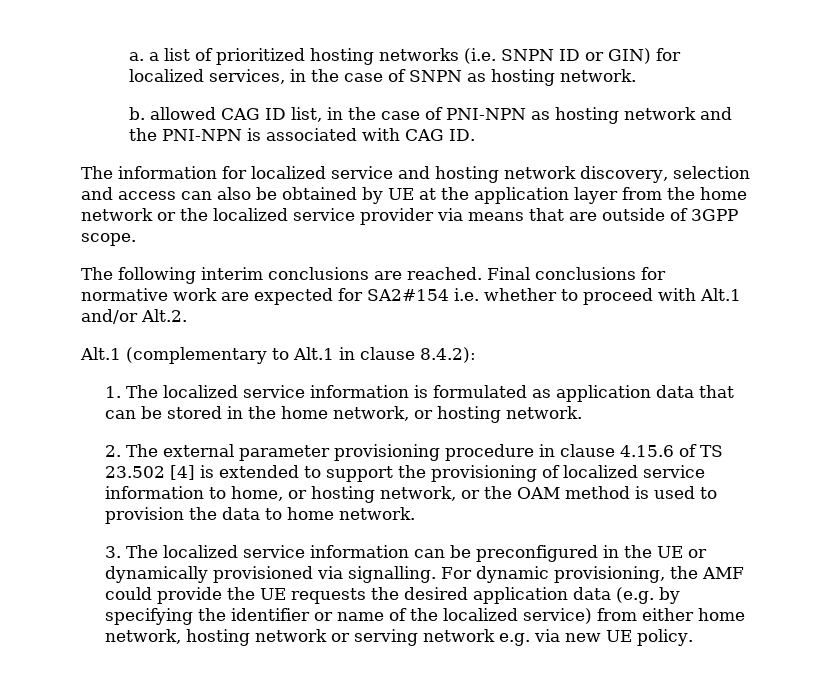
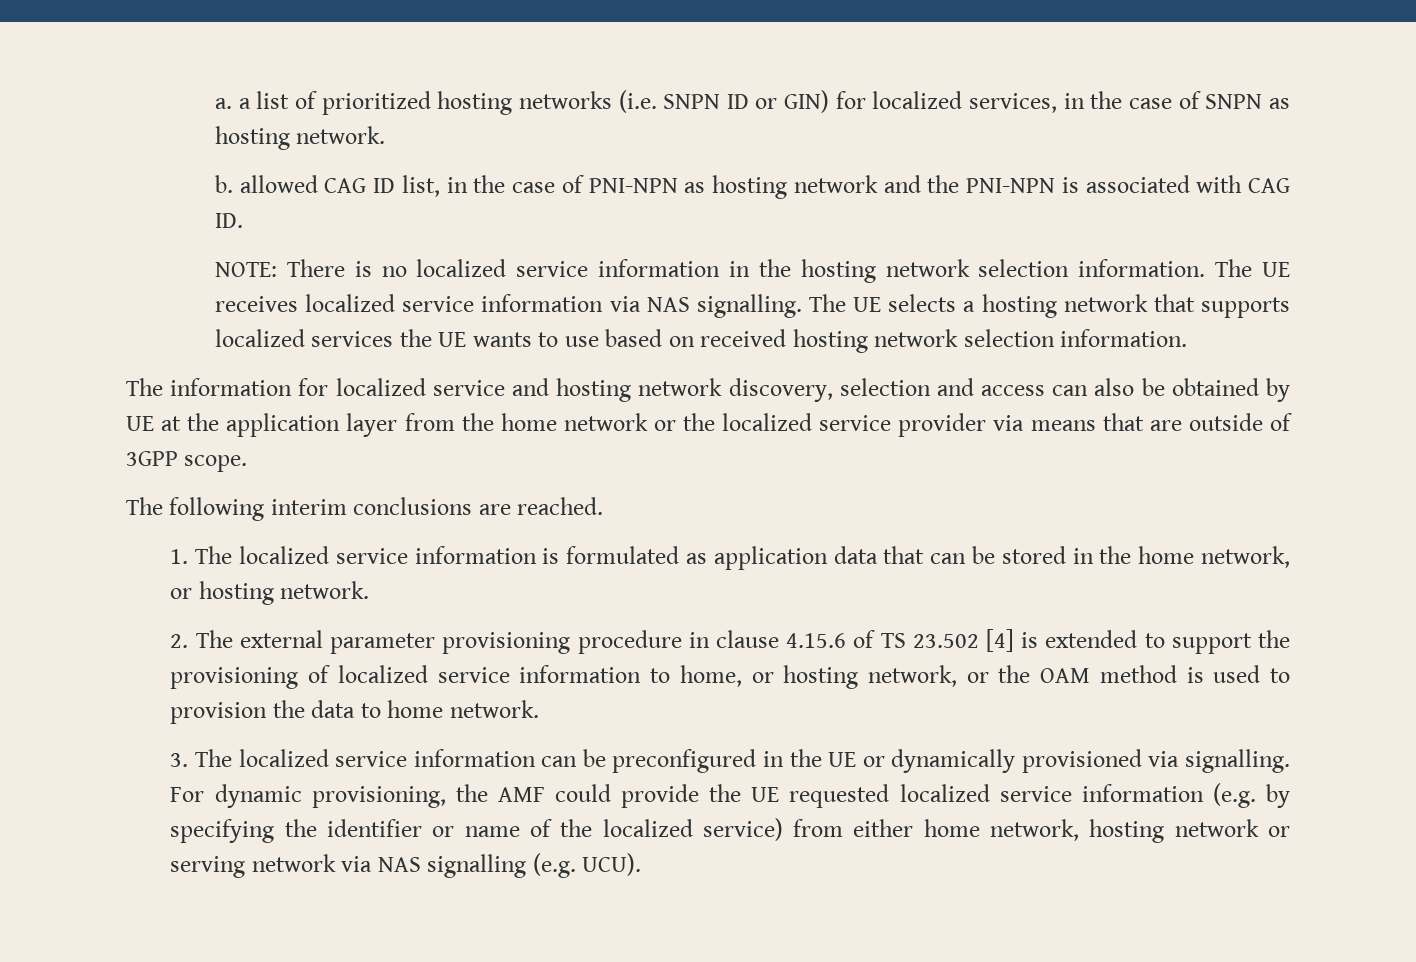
(475, 135) none -> [214,259,1290,283] [214,294,1290,318] [214,329,1188,353] // NOTE: There is no localized service information in the hosting network selection information. The UE receives localized service information via NAS signalling. The UE selects a hosting network that supports localized services the UE wants to use based on received hosting network selection information.
[487,267,666,280] [81,288,741,305] [81,309,187,324] [80,347,476,364] Final conclusions for normative work are expected for SA2#154 i.e. whether to proceed with Alt.1 and/or Alt.2. // Alt.1 (complementary to Alt.1 in clause 8.4.2): -> (604, 506) none
[290,587,611,604] requests the desired application data -> [789,784,1204,808] requested localized service information
[498,629,693,646] e.g. via new UE policy. -> [341,853,642,878] via NAS signalling (e.g. UCU).

